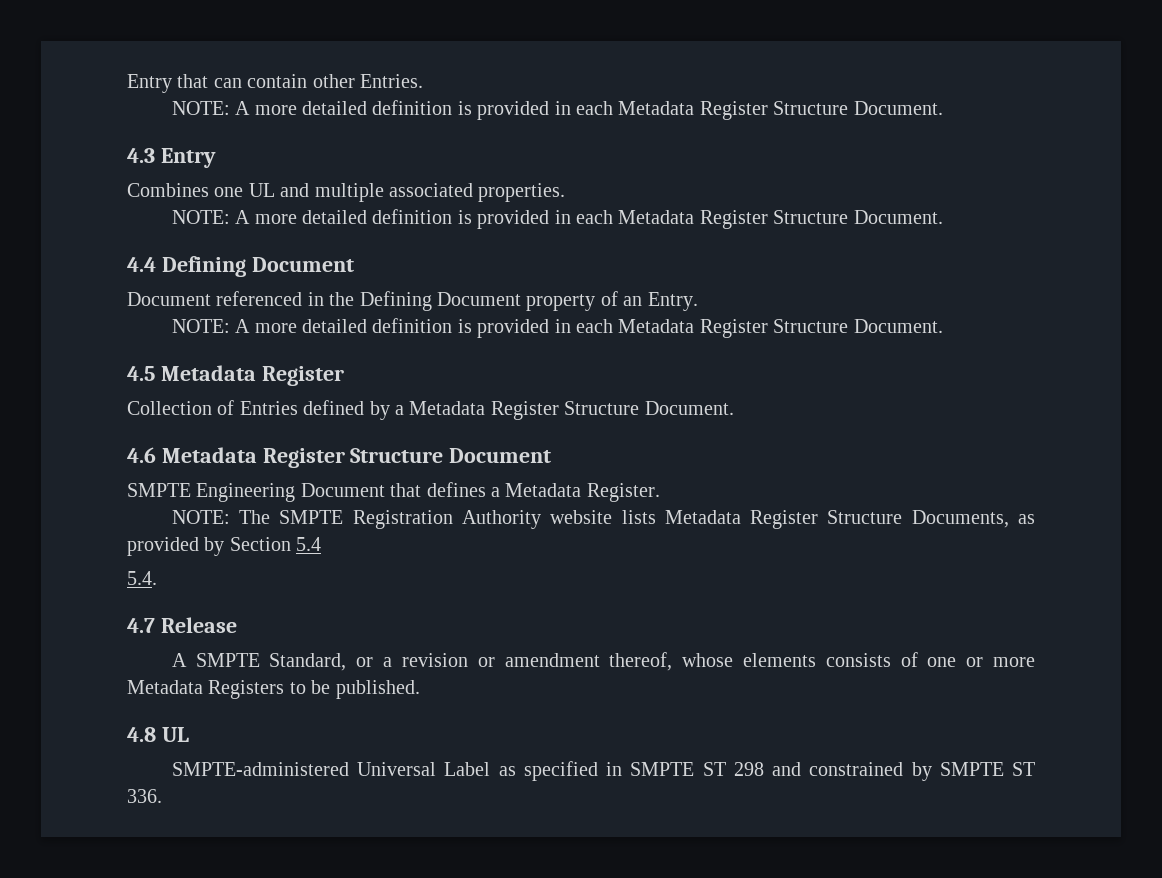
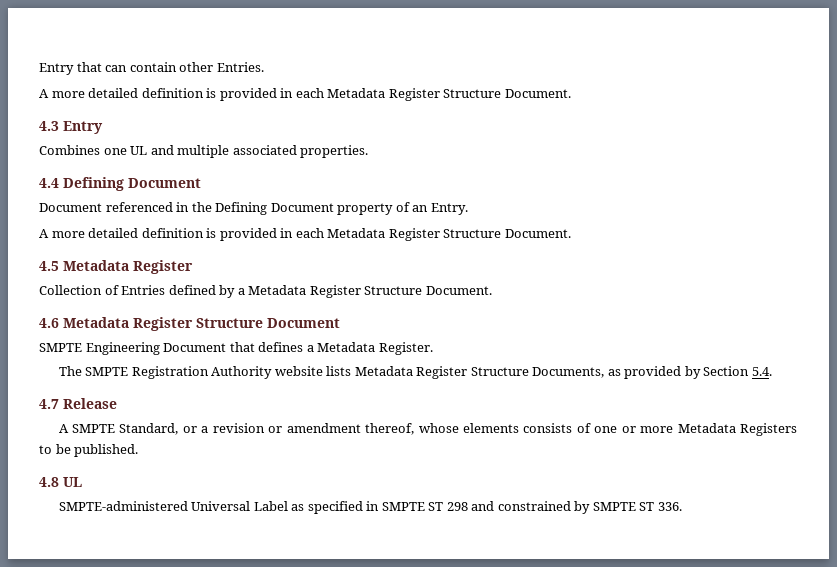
[171,101,230,115] NOTE: -> (264, 67) none
[171,209,943,229] // NOTE: A more detailed definition is provided in each Metadata Register Structure Document. -> (369, 151) none
[171,319,230,333] NOTE: -> (468, 209) none
[171,510,230,524] NOTE: -> (433, 348) none
[296,537,322,551] 5.4 // -> (750, 371) none

